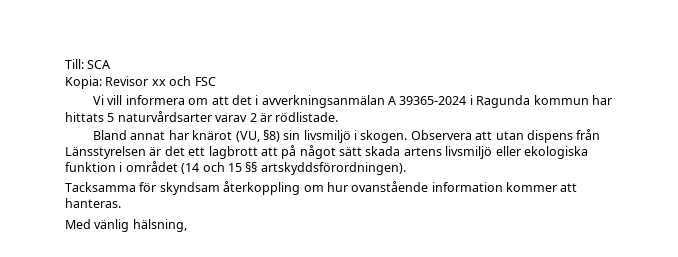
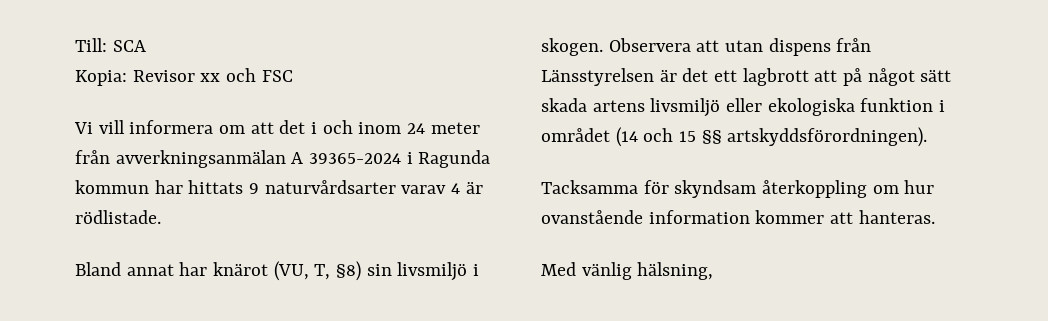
(259, 100) none -> [322,120,480,134] [75,150,110,164] och inom 24 meter från
[107,113,115,122] 5 -> [249,183,260,194] 9
[249,113,257,122] 2 -> [451,183,461,194] 4
(260, 136) none -> [314,264,331,280] T,

